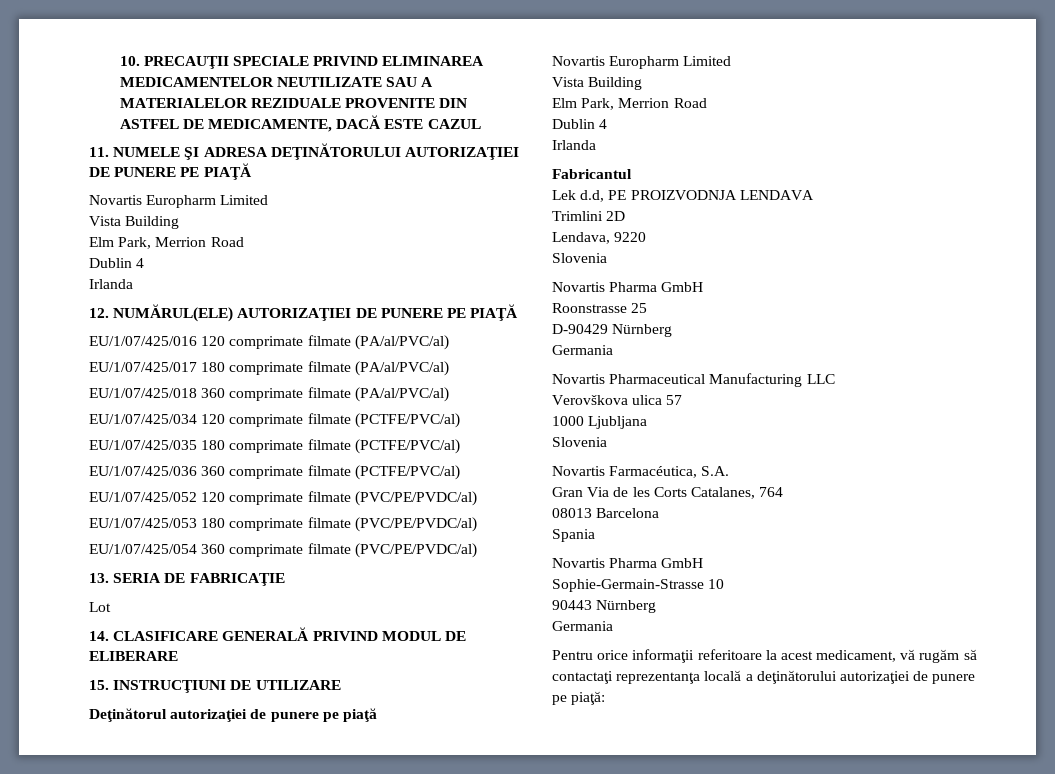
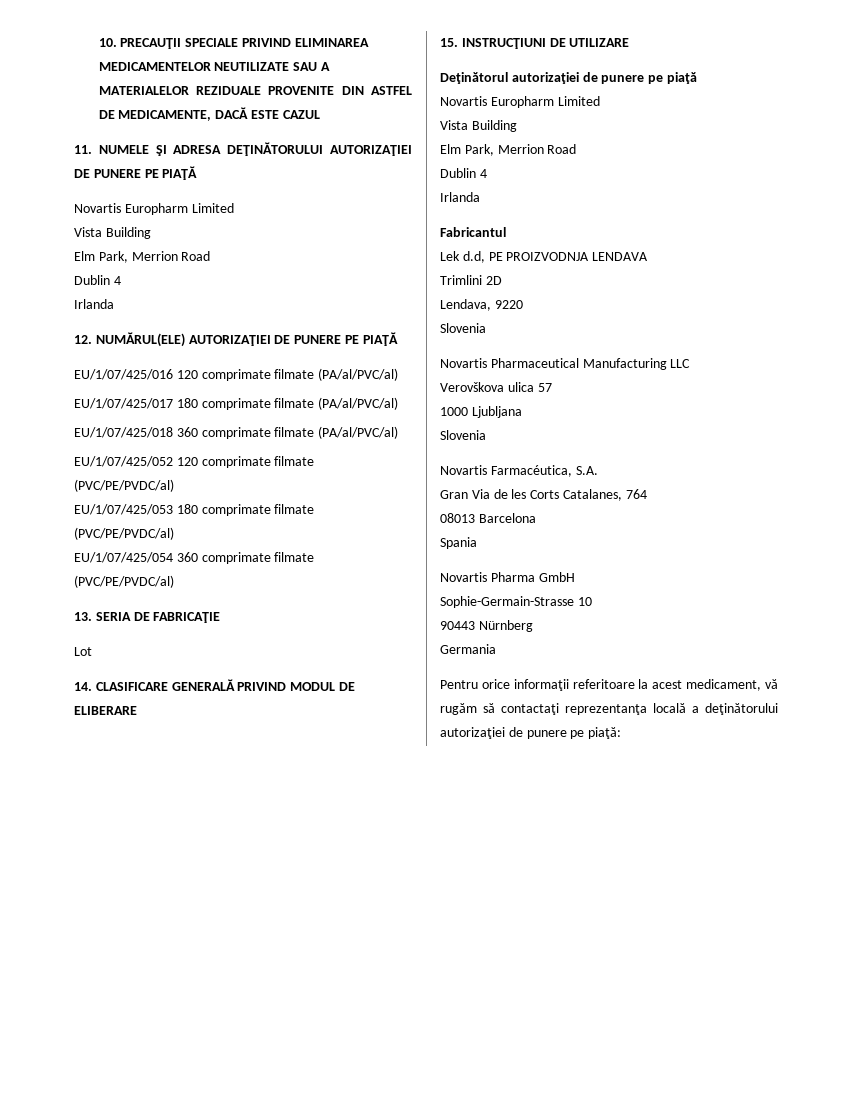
[89,413,460,428] [89,439,460,454] [89,465,460,480] // EU/1/07/425/034 120 comprimate filmate (PCTFE/PVC/al) // EU/1/07/425/035 180 comprimate filmate (PCTFE/PVC/al) // EU/1/07/425/036 360 comprimate filmate (PCTFE/PVC/al) -> (399, 432) none
[552,282,704,292] [552,303,648,313] [552,324,673,337] [552,345,613,355] // Novartis Pharma GmbH // Roonstrasse 25 // D-90429 Nürnberg // Germania -> (486, 328) none

